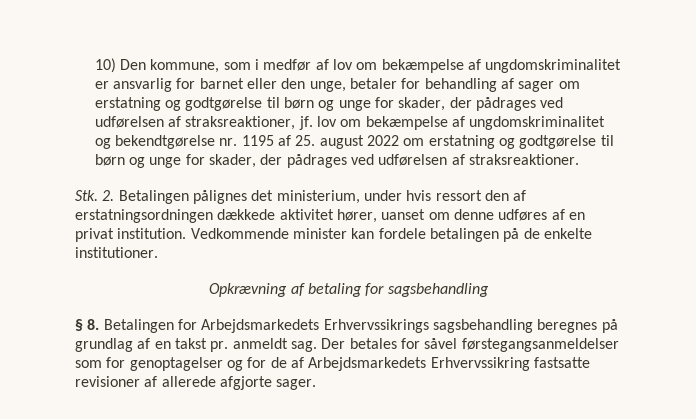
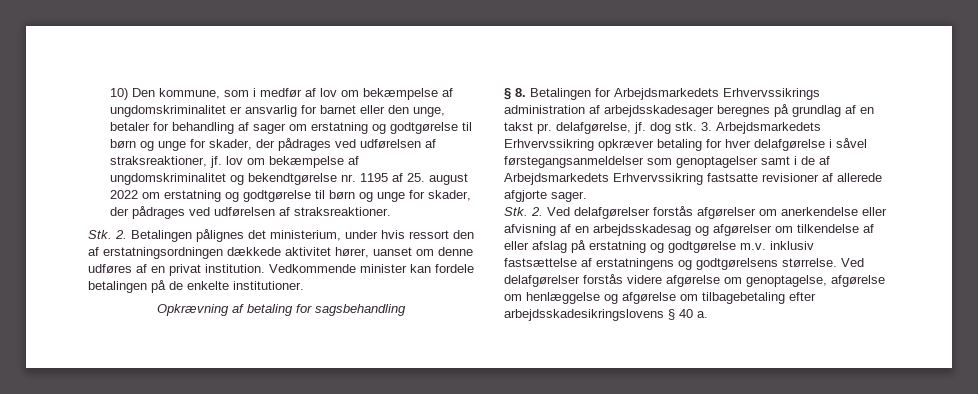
[432,319,533,333] sagsbehandling -> [504,105,714,117] administration af arbejdsskadesager
[232,338,619,352] [75,357,267,371] anmeldt sag. Der betales for såvel førstegangsanmeldelser som for genoptagelser og for -> [556,122,821,134] [504,138,867,151] [504,156,797,168] delafgørelse, jf. dog stk. 3. Arbejdsmarkedets Erhvervssikring opkræver betaling for hver delafgørelse i såvel førstegangsanmeldelser som genoptagelser samt i
(317, 384) none -> [504,206,887,219] [504,224,874,236] [504,240,814,253] [504,258,864,270] [504,274,885,287] [504,292,816,304] [504,309,708,321] // Stk. 2. Ved delafgørelser forstås afgørelser om anerkendelse eller afvisning af en arbejdsskadesag og afgørelser om tilkendelse af eller afslag på erstatning og godtgørelse m.v. inklusiv fastsættelse af erstatningens og godtgørelsens størrelse. Ved delafgørelser forstås videre afgørelse om genoptagelse, afgørelse om henlæggelse og afgørelse om tilbagebetaling efter arbejdsskadesikringslovens § 40 a.

